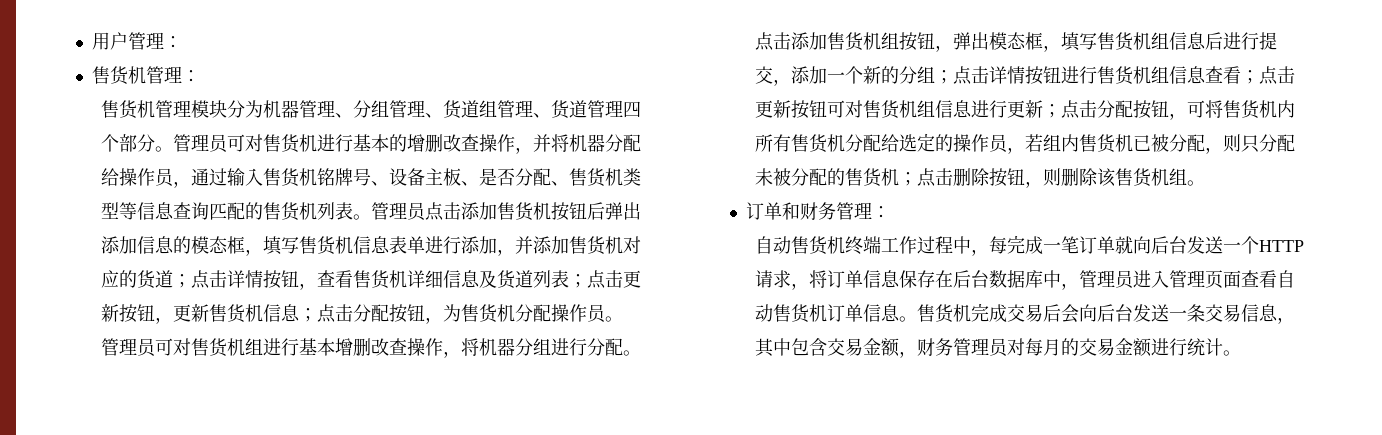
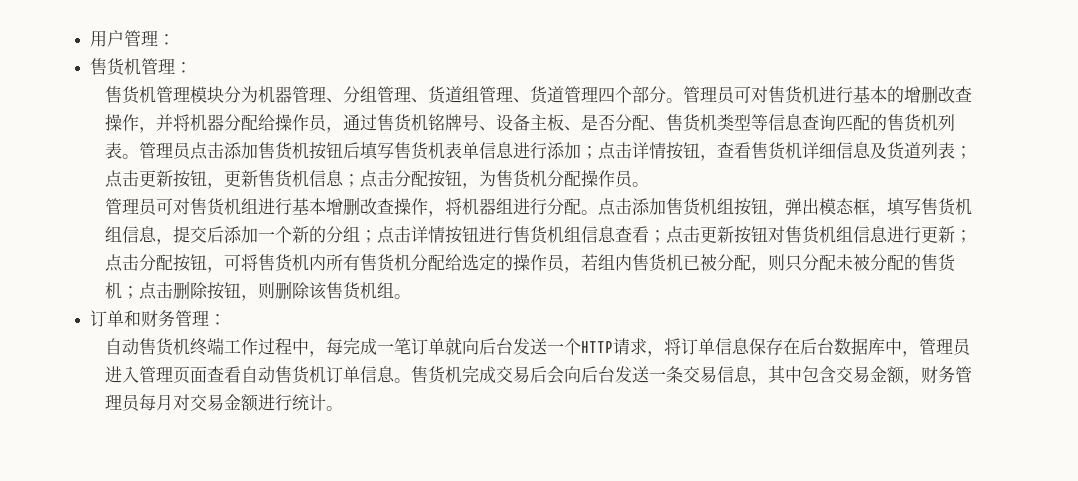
[227,168,264,186] 输入 -> (378, 122) none
[605,202,642,220] [101,236,642,256] [101,270,174,289] 弹出添加信息的模态框，填写售货机信息表单进行添加，并添加售货机对应的货道 -> [360,142,582,160] 填写售货机表单信息进行添加
[515,338,534,356] 分 -> (497, 206) none
[1205,32,1278,50] [755,66,792,86] 后进行提交， -> [156,226,225,245] ，提交后
[827,100,846,118] 可 -> (769, 234) none
[1007,338,1080,356] 对每月的 -> [139,394,191,411] 每月对

